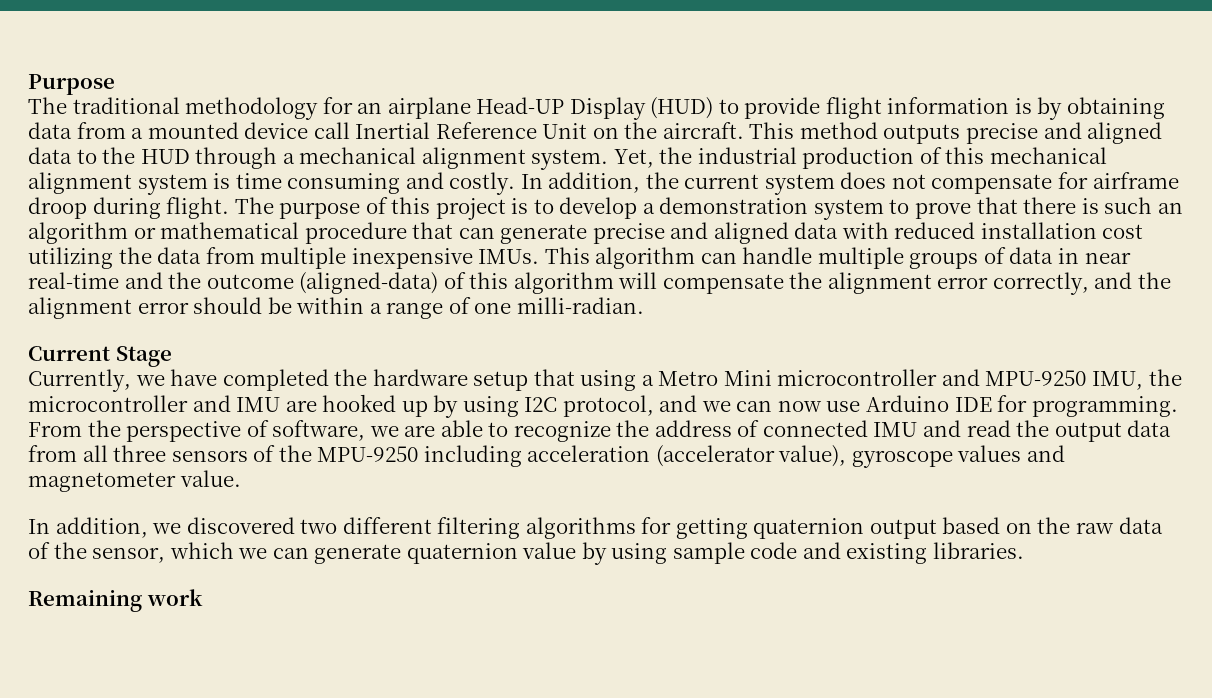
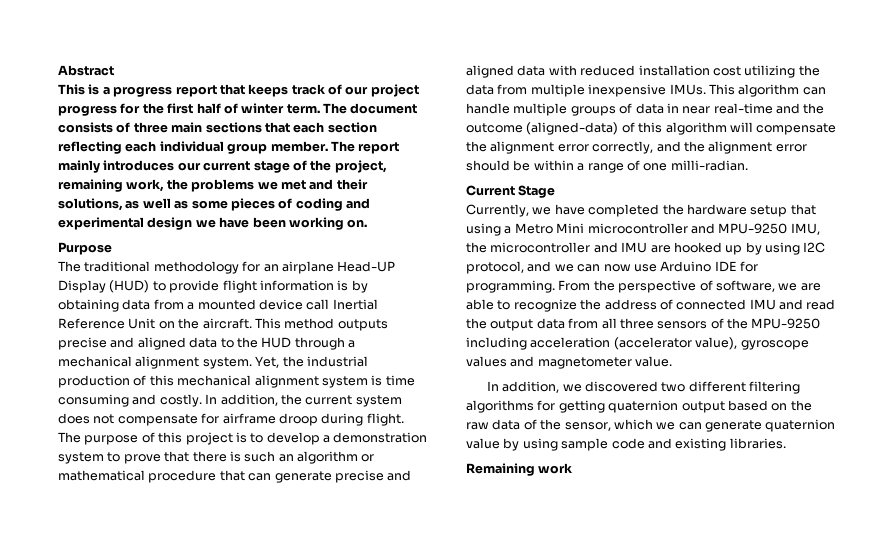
(28, 84) none -> [58,65,114,76] [58,84,419,97] [58,103,418,116] [58,122,377,133] [58,141,400,154] [58,160,387,173] [58,179,368,192] [58,198,370,211] [58,217,368,230] Abstract // This is a progress report that keeps track of our project progress for the first half of winter term. The document consists of three main sections that each section reflecting each individual group member. The report mainly introduces our current stage of the project, remaining work, the problems we met and their solutions, as well as some pieces of coding and experimental design we have been working on. //

